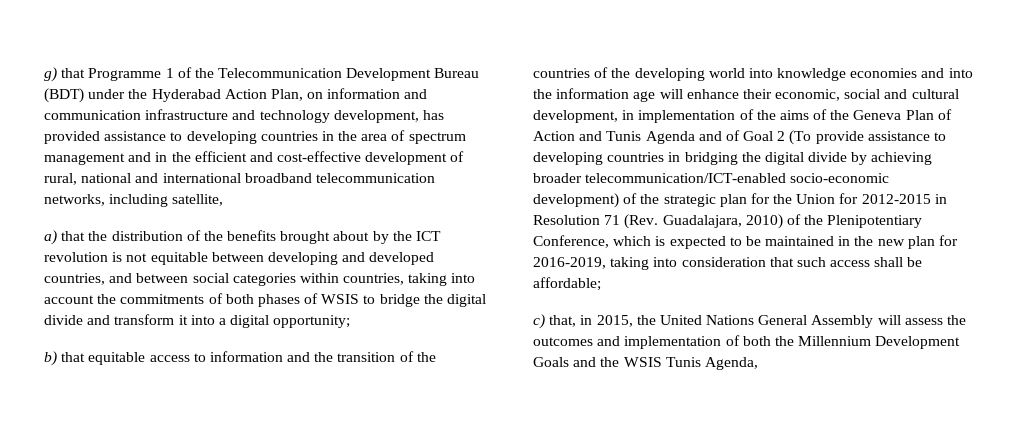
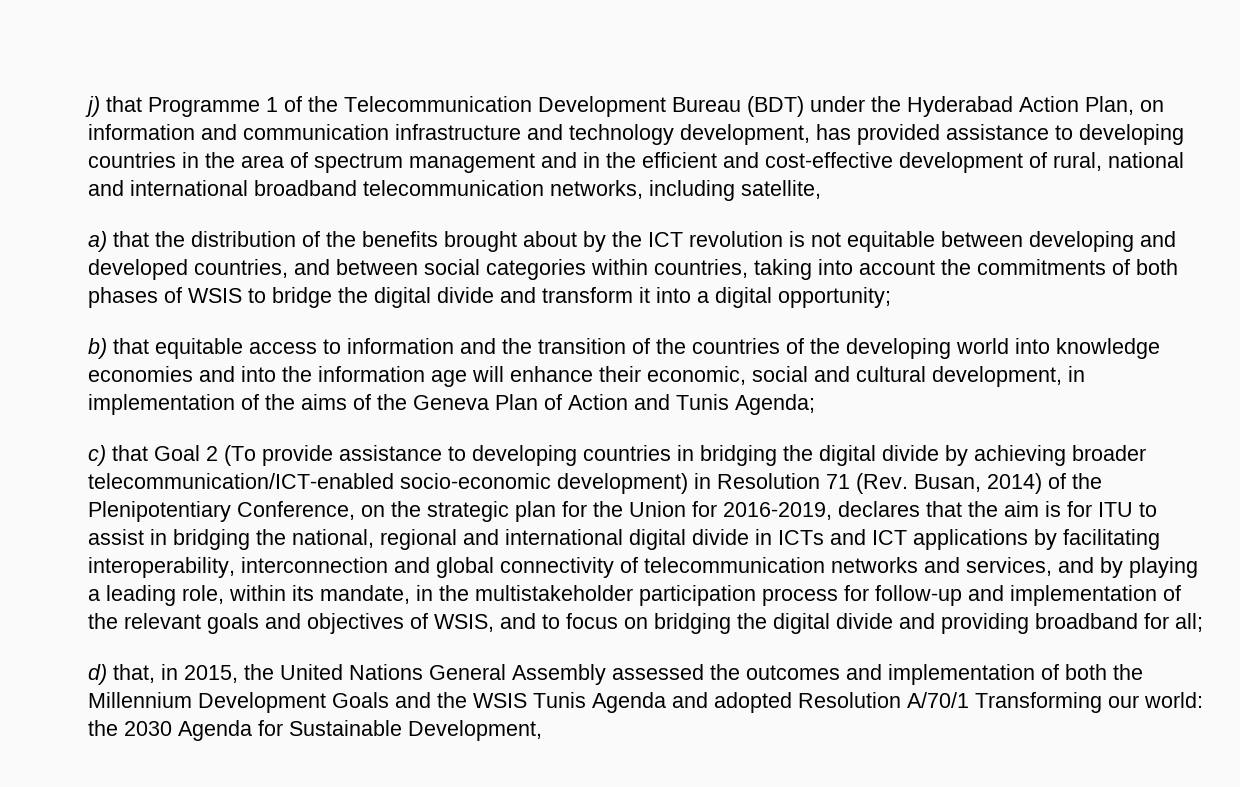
[44,67,57,82] g) -> [85,96,100,117] j)
[645,130,740,144] Agenda and of -> [735,394,815,415] [88,445,148,466] Agenda; // c) that
[623,193,638,204] of -> [694,473,1102,494] [88,501,385,522] in Resolution 71 (Rev. Busan, 2014) of the Plenipotentiary Conference, on
[861,194,947,204] [533,214,923,229] [533,235,959,249] [533,257,923,270] [533,277,601,291] [533,314,545,329] 2012-2015 in Resolution 71 (Rev. Guadalajara, 2010) of the Plenipotentiary Conference, which is expected to be maintained in the new plan for 2016-2019, taking into consideration that such access shall be affordable; // c) -> [723,501,1157,520] [88,529,1160,550] [88,557,1198,578] [88,585,1181,606] [88,613,1203,634] [88,664,107,685] 2016-2019, declares that the aim is for ITU to assist in bridging the national, regional and international digital divide in ICTs and ICT applications by facilitating interoperability, interconnection and global connectivity of telecommunication networks and services, and by playing a leading role, within its mandate, in the multistakeholder participation process for follow-up and implementation of the relevant goals and objectives of WSIS, and to focus on bridging the digital divide and providing broadband for all; // d)
[877,315,943,325] will assess -> [612,664,704,680] assessed
[704,357,758,370] Agenda, -> [592,692,1203,713] [88,720,542,741] Agenda and adopted Resolution A/70/1 Transforming our world: the 2030 Agenda for Sustainable Development,

